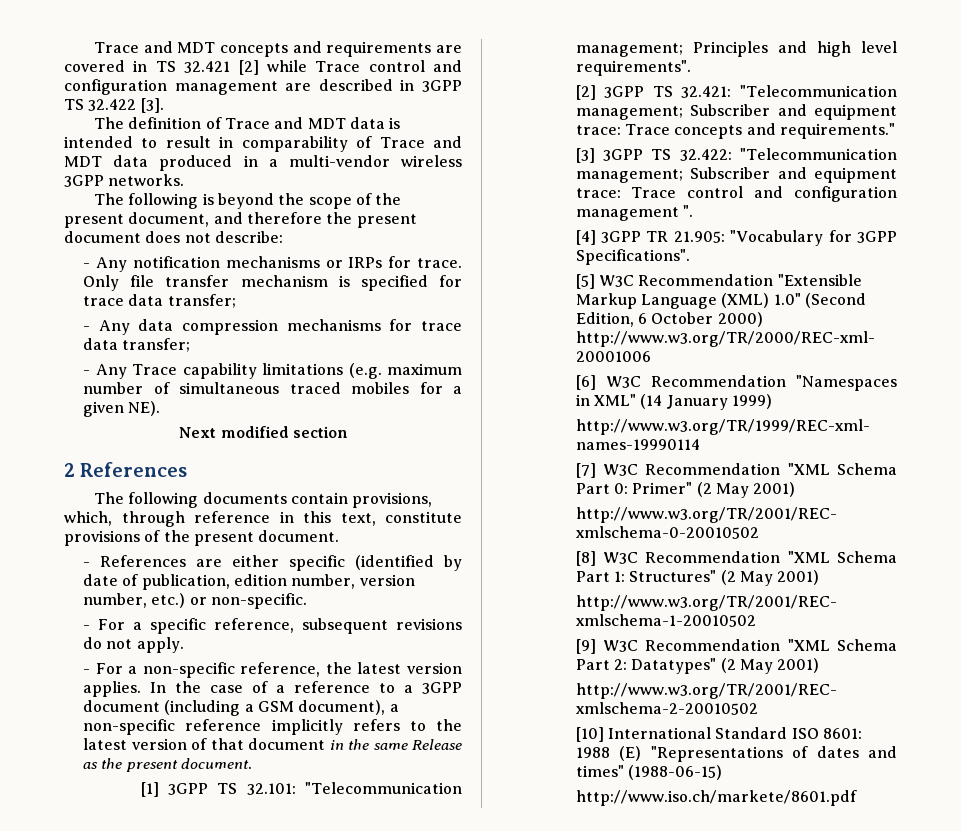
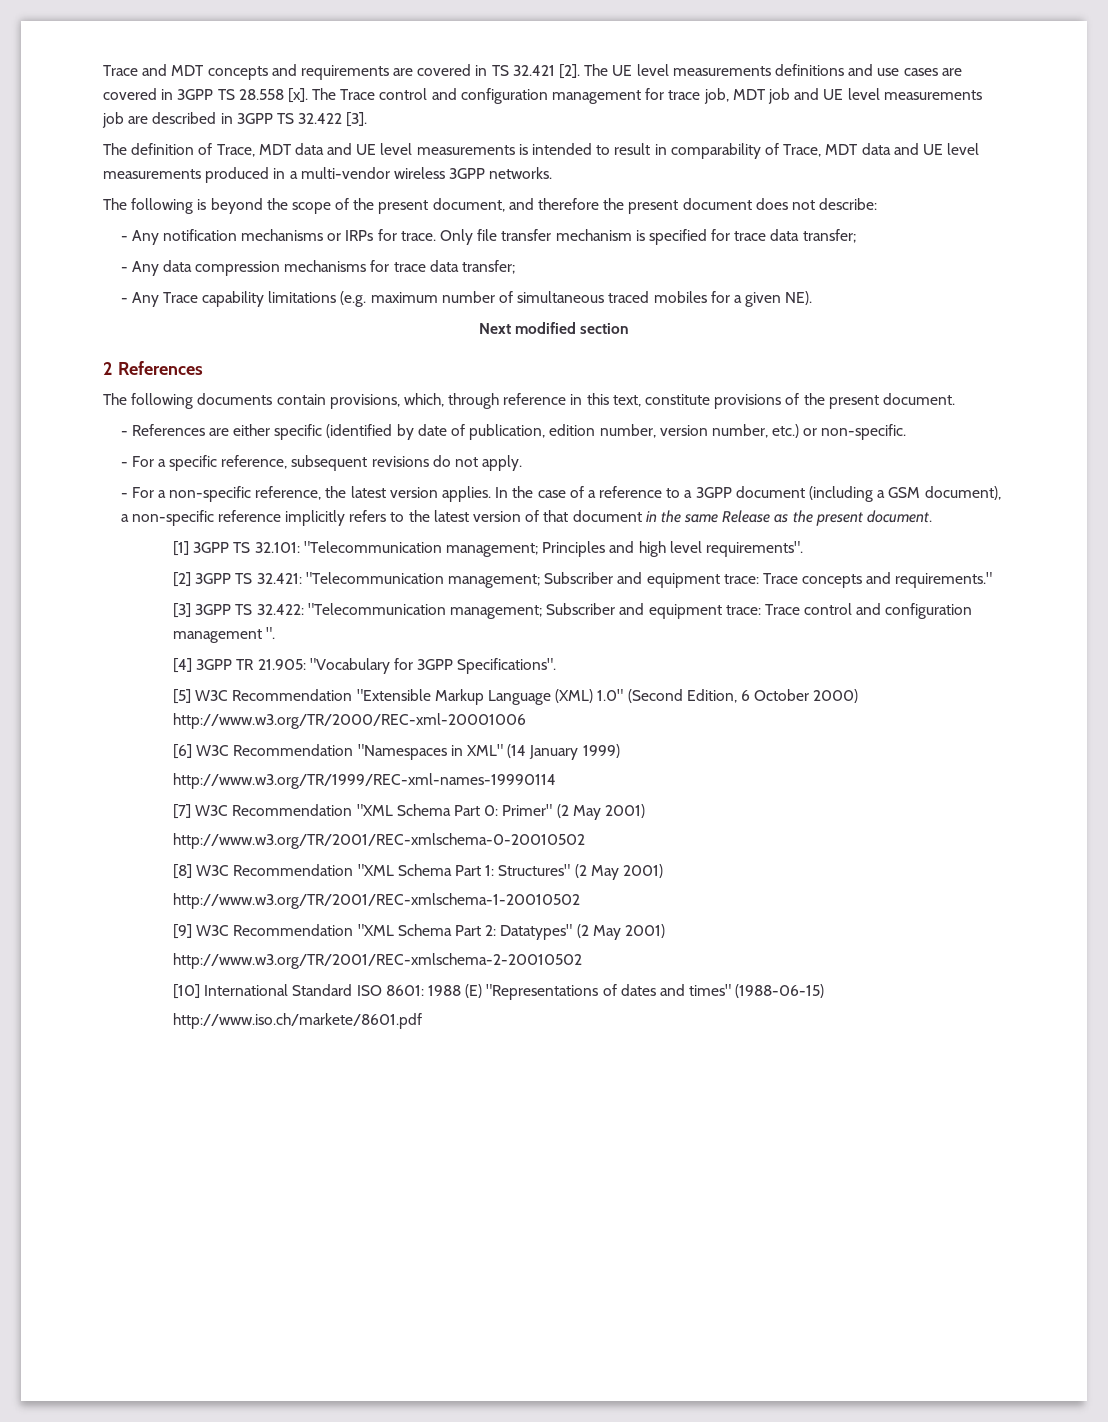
[238,60,462,75] [64,79,278,95] [2] while Trace control and configuration management -> [559,64,962,79] [103,88,982,104] [102,112,124,128] [2]. The UE level measurements definitions and use cases are covered in 3GPP TS 28.558 [x]. The Trace control and configuration management for trace job, MDT job and UE level measurements job
[224,117,385,129] Trace and MDT data -> [216,143,515,157] Trace, MDT data and UE level measurements
[379,136,462,148] [64,155,149,167] Trace and MDT data -> [783,143,980,157] [103,169,201,179] Trace, MDT data and UE level measurements

